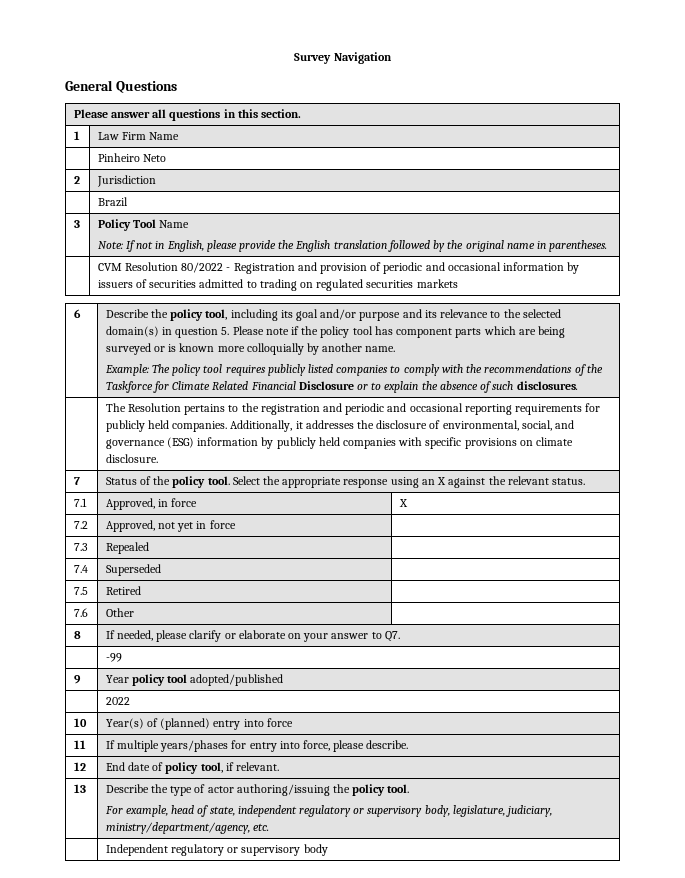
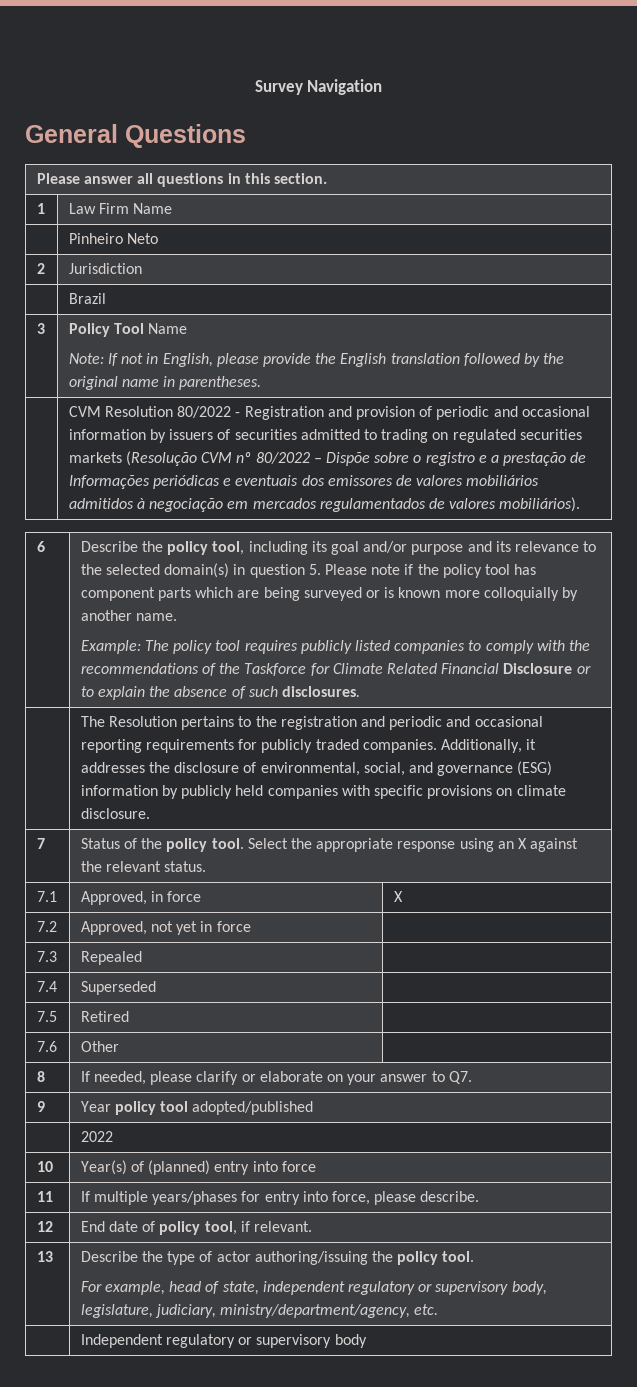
(458, 283) none -> [126,451,587,466] [68,475,540,489] [68,497,581,512] (Resolução CVM nº 80/2022 – Dispõe sobre o registro e a prestação de Informações periódicas e eventuais dos emissores de valores mobiliários admitidos à negociação em mercados regulamentados de valores mobiliários).
[147,420,169,429] held -> [315,739,359,750] traded
[105,653,122,662] // | -99 -> (472, 1077) none

